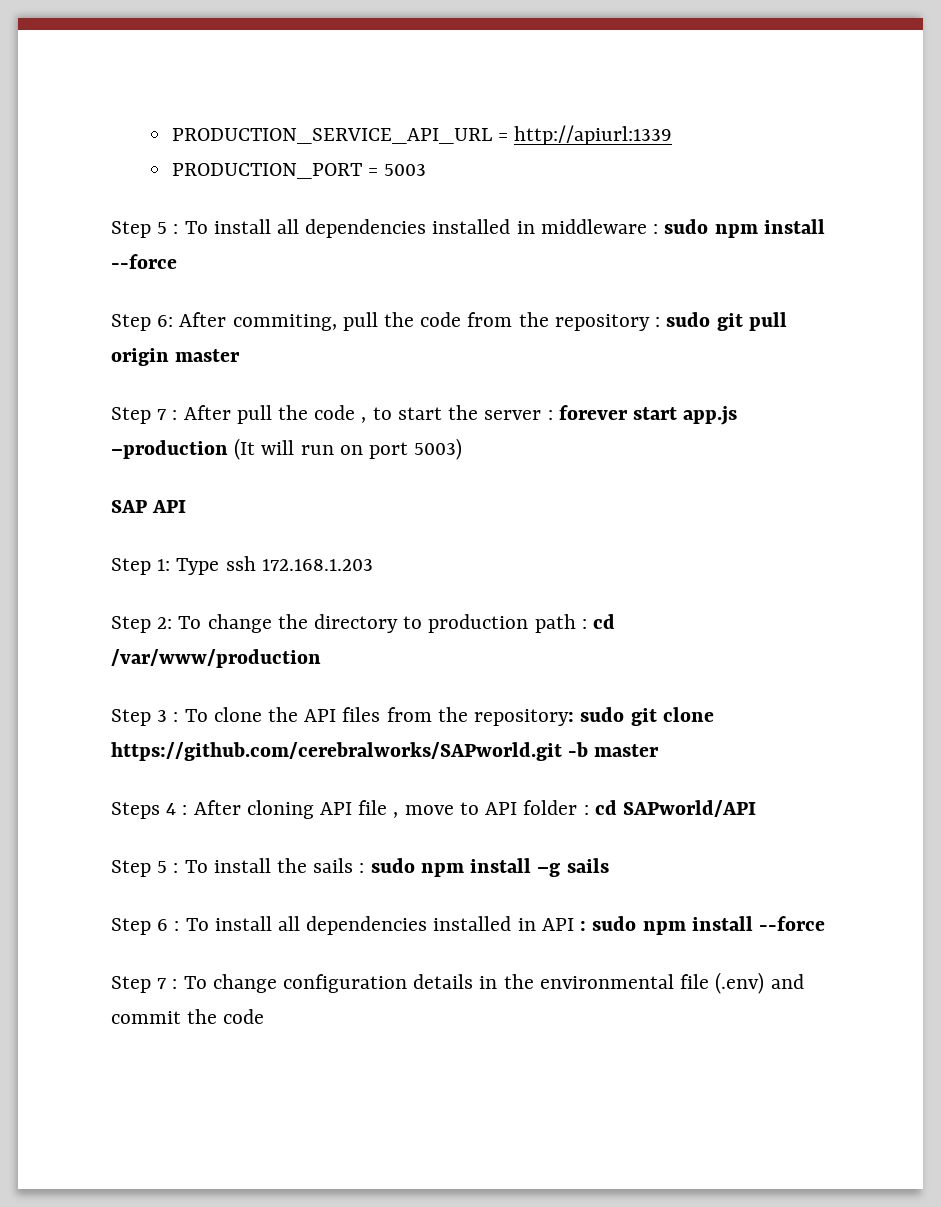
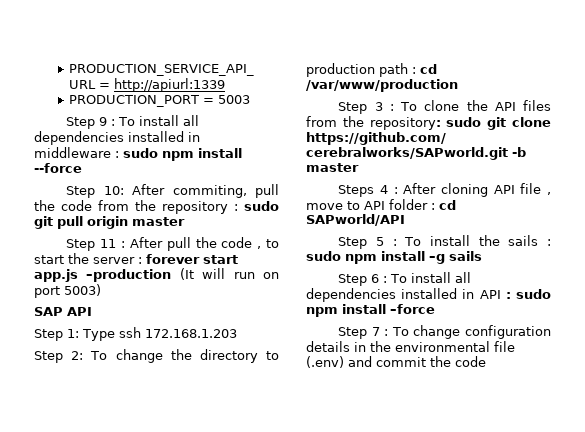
[157,222,168,234] 5 -> [99,117,108,126] 9
[157,315,174,327] 6: -> [103,186,124,195] 10:
[157,409,167,420] 7 -> [100,239,117,248] 11
[758,916,825,931] --force -> [390,304,435,314] –force

